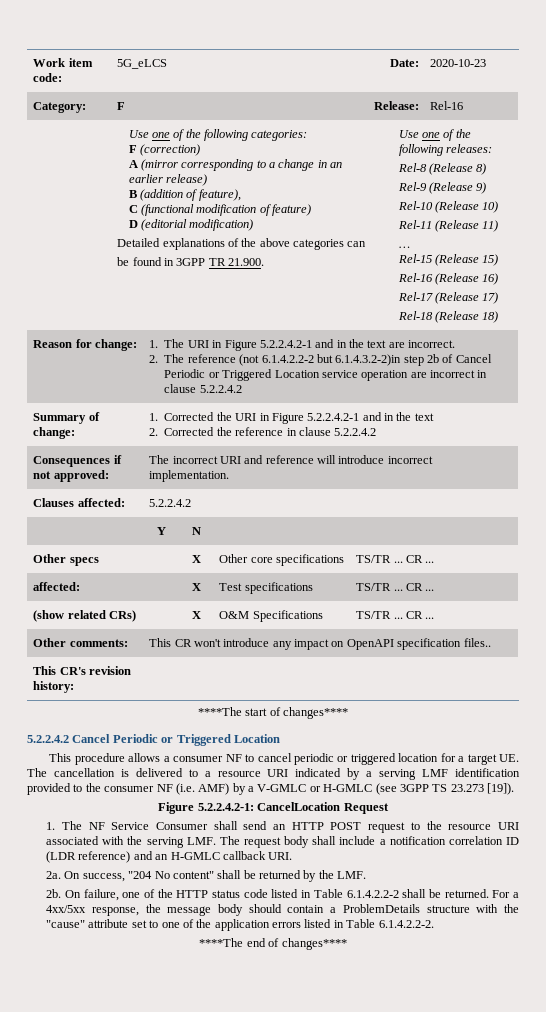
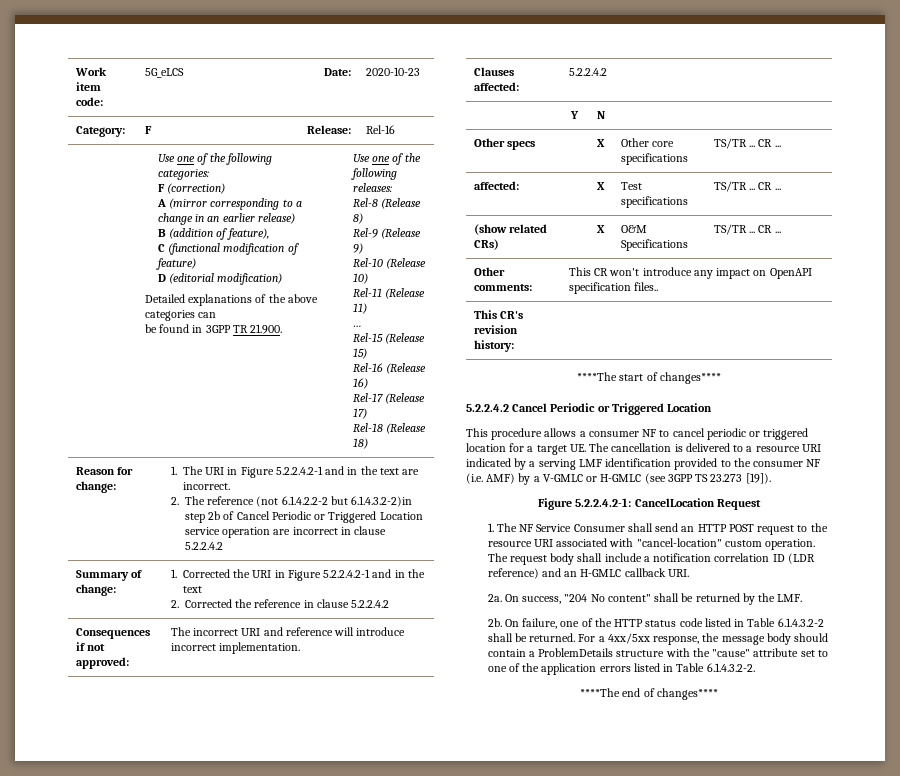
[127,836,216,848] the serving LMF. -> [636,538,816,550] "cancel-location" custom operation.
[346,890,399,898] 6.1.4.2.2-2 -> [777,618,824,627] 6.1.4.3.2-2
[378,920,434,928] 6.1.4.2.2-2. -> [706,663,755,672] 6.1.4.3.2-2.

